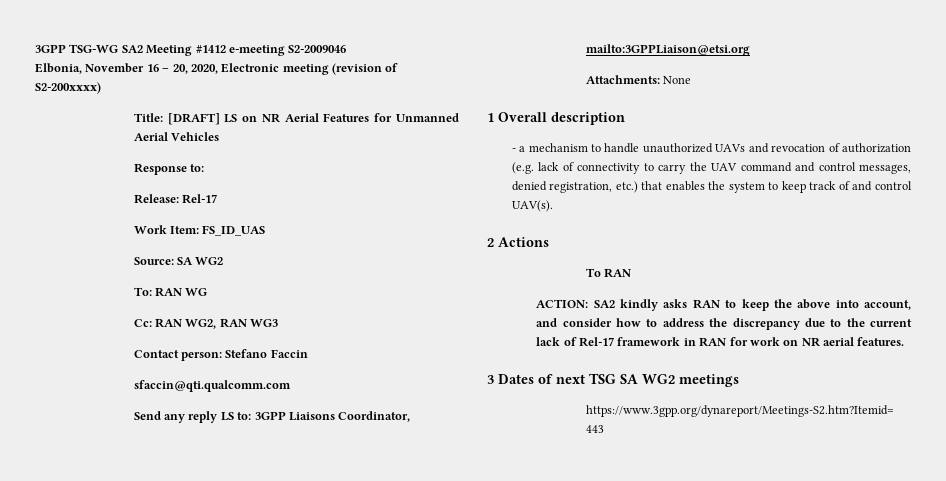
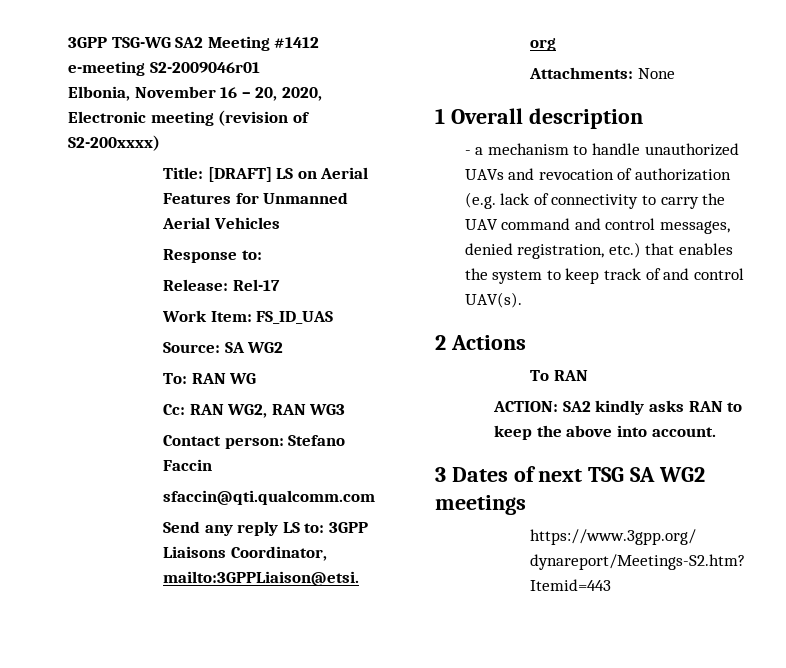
[288,45,347,53] S2-2009046 -> [149,62,260,73] S2-2009046r01
[261,113,280,123] NR -> (317, 175) none
[864,300,912,310] [536,318,913,330] [536,337,905,347] account, and consider how to address the discrepancy due to the current lack of Rel-17 framework in RAN for work on NR aerial features. -> [651,427,716,437] account.

